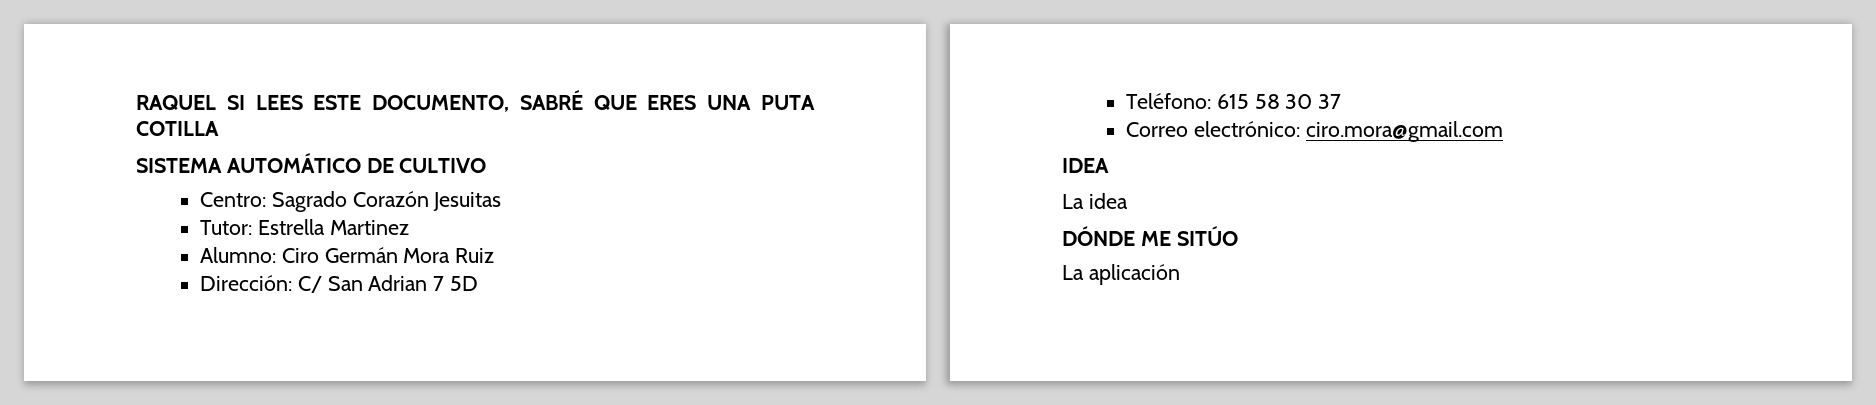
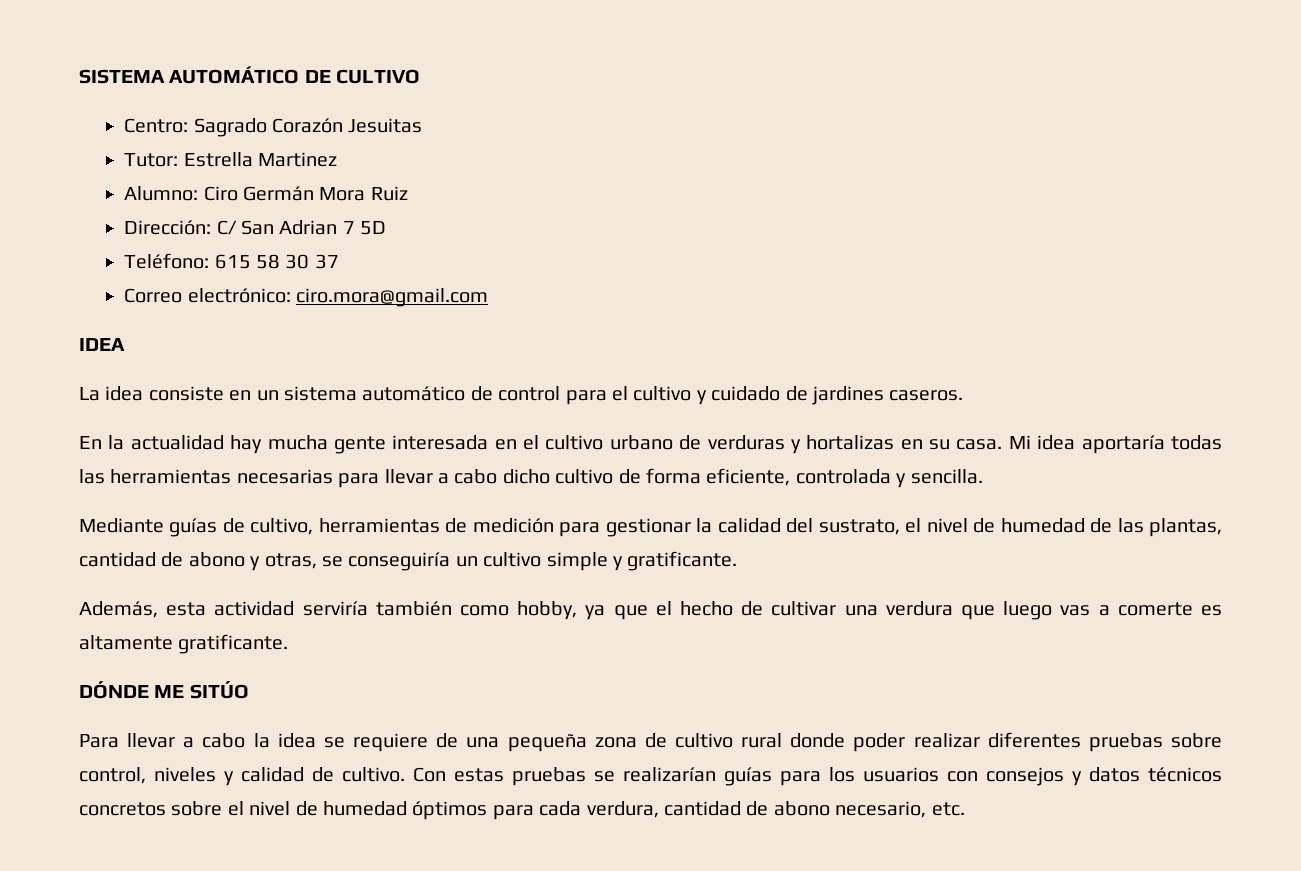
[136,90,816,112] [136,121,219,136] RAQUEL SI LEES ESTE DOCUMENTO, SABRÉ QUE ERES UNA PUTA COTILLA // -> (79, 76) none
[1062,226,1238,246] [1062,264,1180,285] // DÓNDE ME SITÚO // La aplicación -> [148,386,964,405] [79,435,1222,454] [79,468,983,488] [79,518,1223,537] [79,551,738,571] [79,601,1223,620] [79,634,289,654] [79,681,249,699] [79,732,1222,752] [79,767,1222,786] [79,801,965,820] consiste en un sistema automático de control para el cultivo y cuidado de jardines caseros. // En la actualidad hay mucha gente interesada en el cultivo urbano de verduras y hortalizas en su casa. Mi idea aportaría todas las herramientas necesarias para llevar a cabo dicho cultivo de forma eficiente, controlada y sencilla. // Mediante guías de cultivo, herramientas de medición para gestionar la calidad del sustrato, el nivel de humedad de las plantas, cantidad de abono y otras, se conseguiría un cultivo simple y gratificante. // Además, esta actividad serviría también como hobby, ya que el hecho de cultivar una verdura que luego vas a comerte es altamente gratificante. // DÓNDE ME SITÚO // Para llevar a cabo la idea se requiere de una pequeña zona de cultivo rural donde poder realizar diferentes pruebas sobre control, niveles y calidad de cultivo. Con estas pruebas se realizarían guías para los usuarios con consejos y datos técnicos concretos sobre el nivel de humedad óptimos para cada verdura, cantidad de abono necesario, etc.

